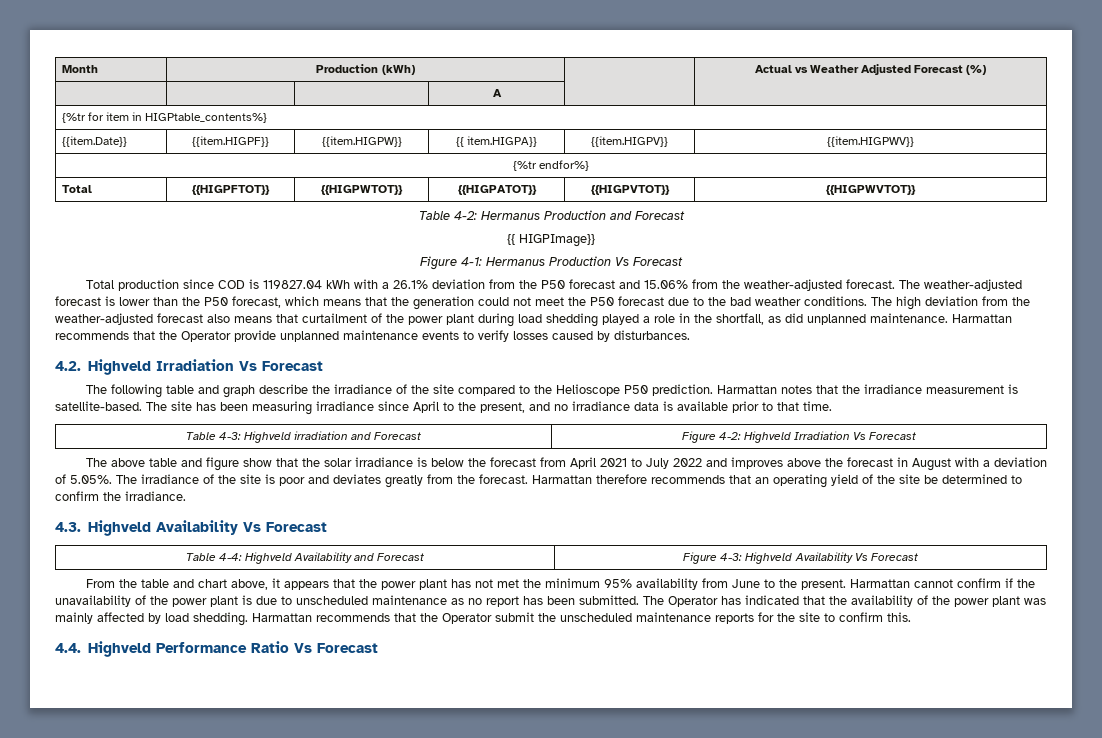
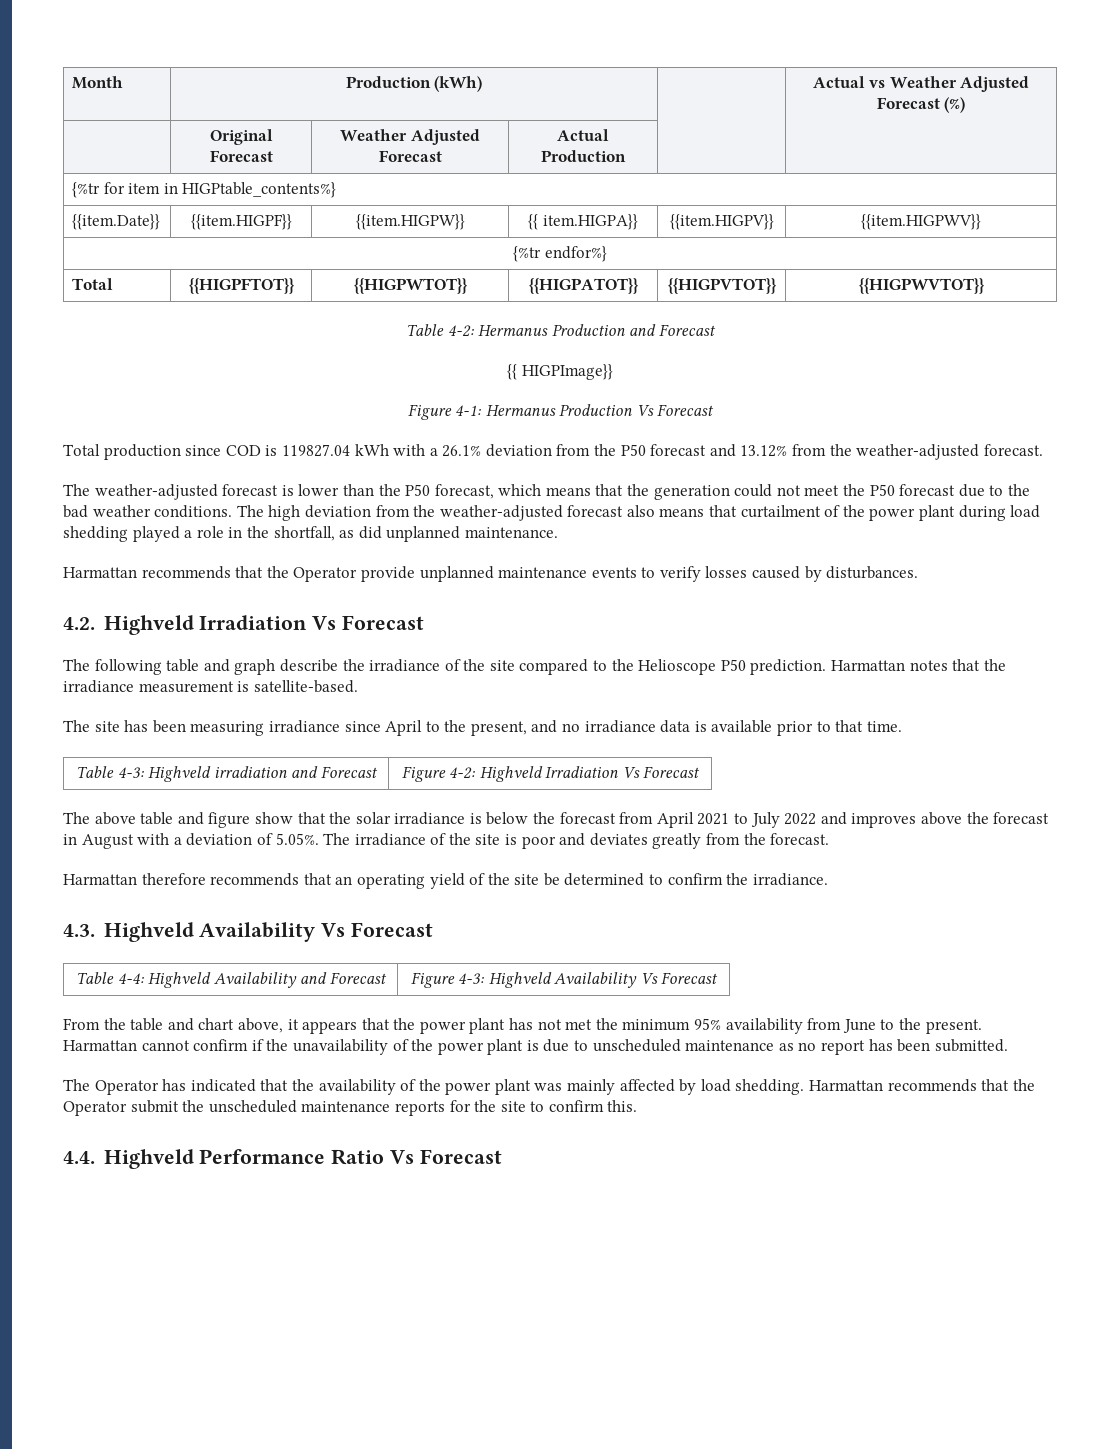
[492,89,502,97] | | A -> [209,129,273,145] [209,150,273,162] [340,129,480,145] [378,150,442,162] [557,129,609,141] [541,150,626,162] Original Forecast | Weather Adjusted Forecast | Actual Production
[643,280,688,289] 15.06% -> [740,445,788,457] 13.12%
(895, 284) none -> (1043, 450) //
(948, 318) none -> (558, 532) //
(142, 406) none -> (358, 686) //
(528, 479) none -> (830, 839) //
(639, 600) none -> (1008, 1045) //

